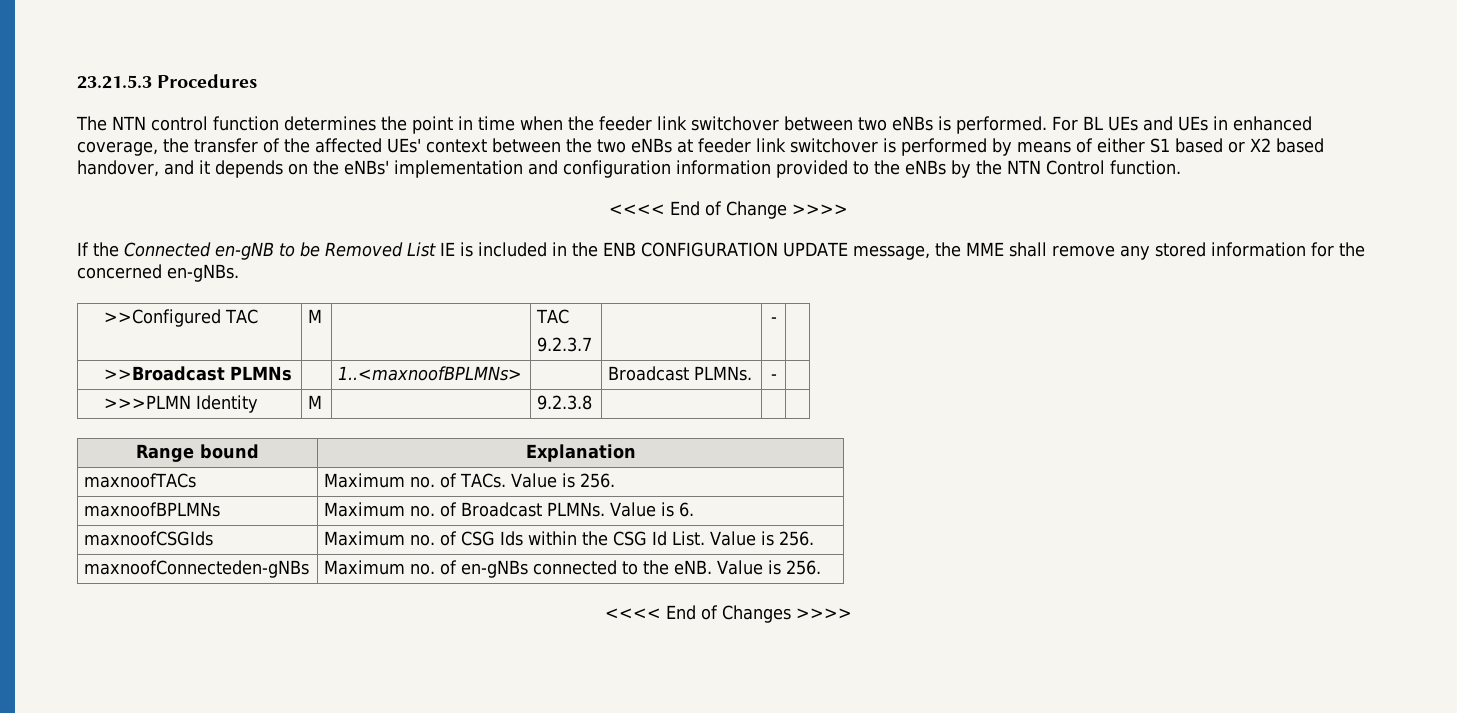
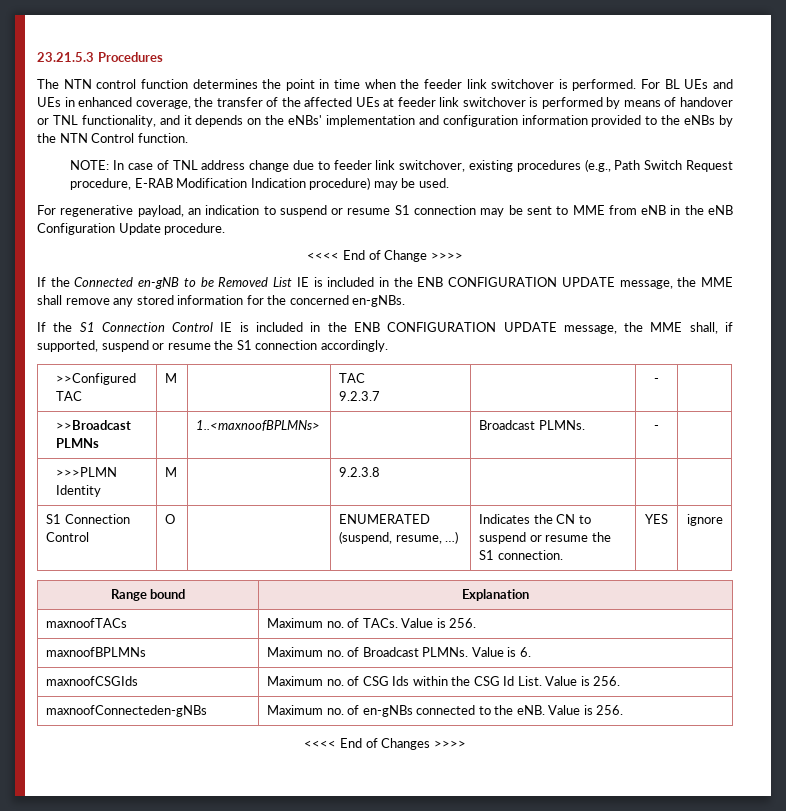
[784,116,933,131] between two eNBs -> (555, 84) none
[387,138,672,153] UEs' context between the two eNBs -> [355,97,380,107] UEs
[1097,138,1324,153] [77,160,159,177] either S1 based or X2 based handover, -> [679,97,733,107] [37,115,156,127] handover or TNL functionality,
(1181, 167) none -> [70,159,733,172] [70,177,449,190] [37,205,733,217] [37,223,226,235] // NOTE: In case of TNL address change due to feeder link switchover, existing procedures (e.g., Path Switch Request procedure, E-RAB Modification Indication procedure) may be used. // For regenerative payload, an indication to suspend or resume S1 connection may be sent to MME from eNB in the eNB Configuration Update procedure.
(239, 273) none -> [37,322,733,334] [37,340,388,352] // If the S1 Connection Control IE is included in the ENB CONFIGURATION UPDATE message, the MME shall, if supported, suspend or resume the S1 connection accordingly.
(593, 402) none -> [45,514,130,524] [45,532,89,542] [164,514,175,524] [338,514,430,524] [338,531,459,544] [478,514,591,524] [478,532,611,544] [478,550,563,560] [645,514,668,524] [686,514,723,526] // S1 Connection Control | O | | ENUMERATED (suspend, resume, …) | Indicates the CN to suspend or resume the S1 connection. | YES | ignore

